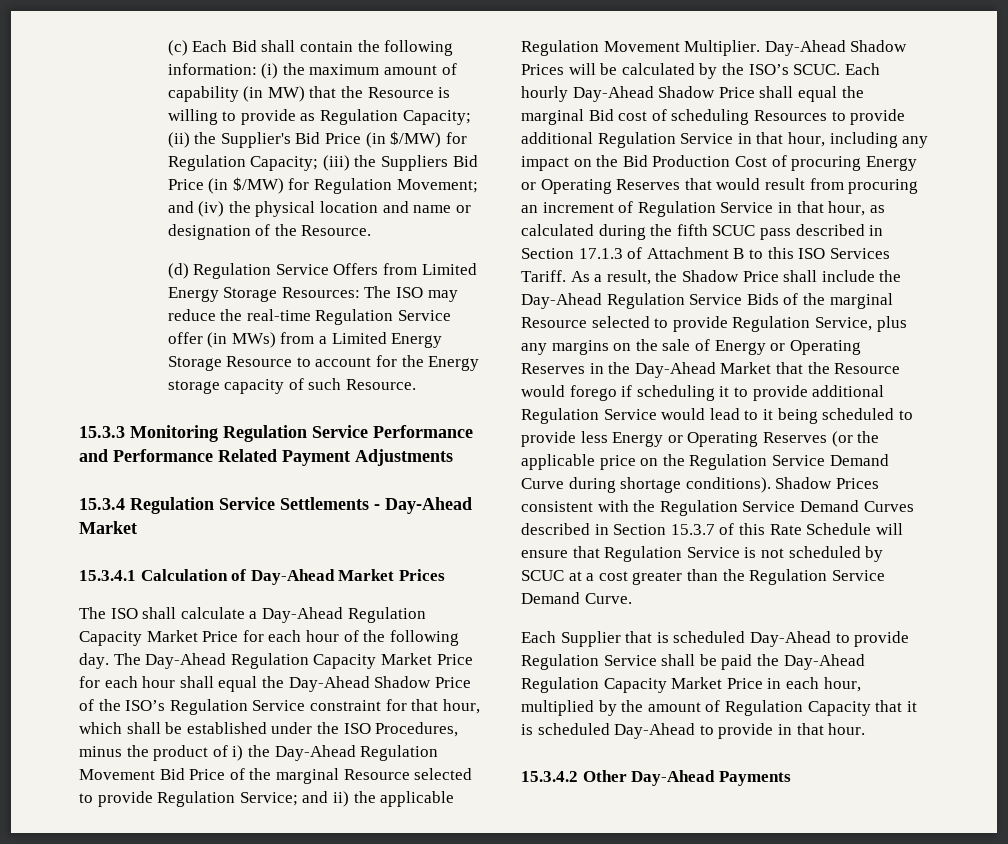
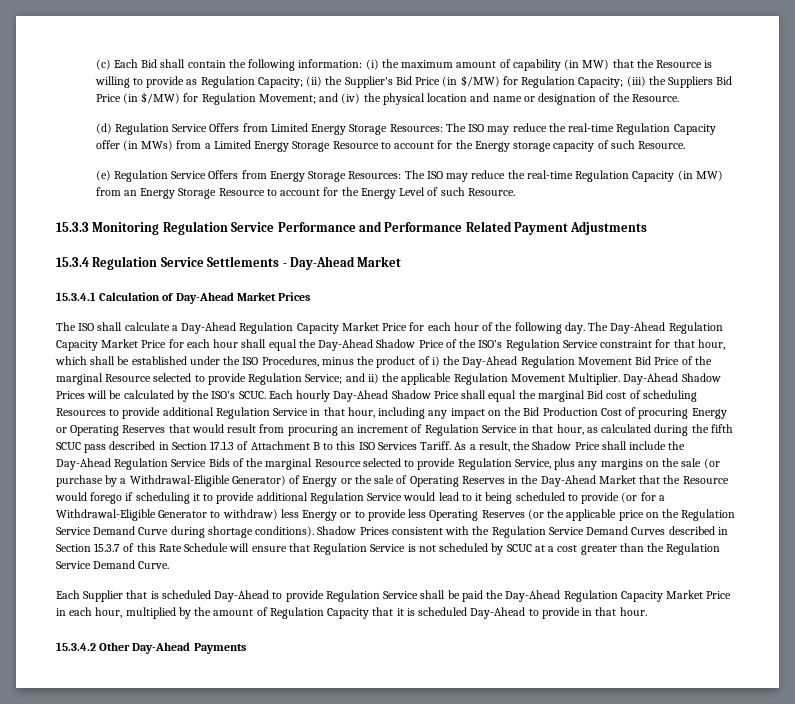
[397,310,451,321] Service -> [673,124,716,135] Capacity
(416, 384) none -> [95,170,723,182] [95,187,515,199] // (e) Regulation Service Offers from Energy Storage Resources: The ISO may reduce the real-time Regulation Capacity (in MW) from an Energy Storage Resource to account for the Energy Level of such Resource.
[694,339,786,355] of Energy or -> [703,458,720,469] [56,475,408,487] (or purchase by a Withdrawal-Eligible Generator) of Energy or the sale of
[580,431,683,447] less Energy or -> [621,492,665,503] [56,509,427,521] (or for a Withdrawal-Eligible Generator to withdraw) less Energy or to provide less

